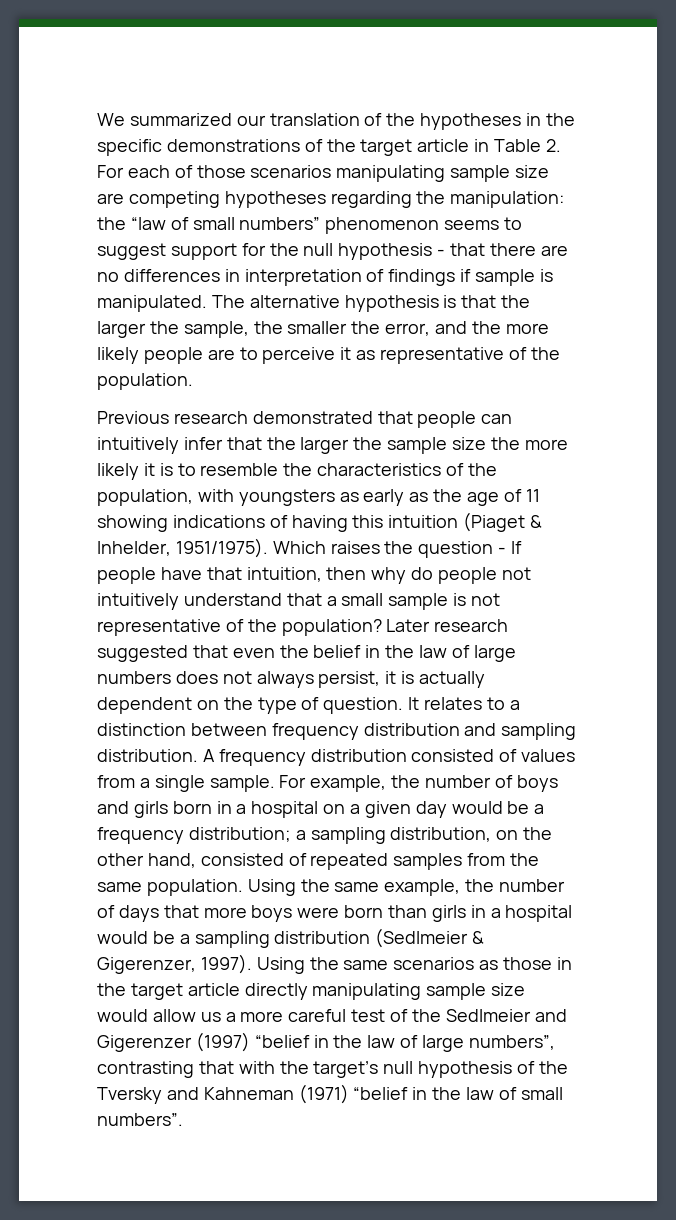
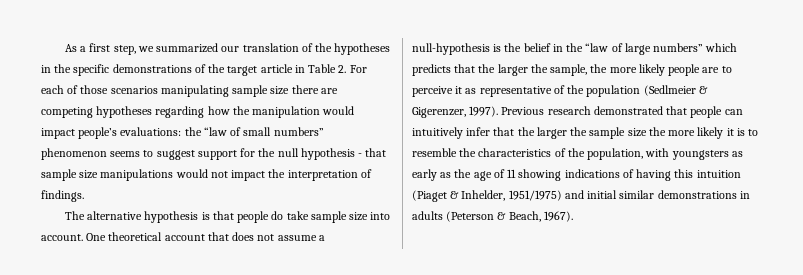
[97,113,125,126] We -> [64,43,154,55] As a first step, we
(550, 171) none -> [291,85,319,94] there
[416,191,565,208] the manipulation: -> [207,106,355,118] [41,127,182,139] how the manipulation would impact people’s evaluations:
[489,243,568,256] [97,269,553,286] [97,295,207,312] there are no differences in interpretation of findings if sample is manipulated. -> [41,169,372,181] [41,190,84,202] sample size manipulations would not impact the interpretation of findings. //
(497, 301) none -> [237,211,391,223] [41,232,325,241] [412,43,738,55] [412,64,476,76] people do take sample size into account. One theoretical account that does not assume a null-hypothesis is the belief in the “law of large numbers” which predicts that
[287,321,501,336] smaller the error, and the -> (608, 68) none
[97,373,193,390] population. // -> [586,85,708,97] [412,106,499,118] population (Sedlmeier & Gigerenzer, 1997).
[175,538,523,558] [97,567,531,584] [97,593,501,610] [97,619,509,636] [97,645,516,662] [97,671,486,688] [97,697,520,714] [97,723,577,740] [97,749,576,766] [97,775,558,792] [97,801,545,818] [97,827,553,844] [97,853,540,870] [97,879,566,896] [97,905,573,922] [97,928,485,948] [97,954,572,974] [97,983,526,1000] [97,1009,567,1022] [97,1032,555,1052] [97,1061,568,1078] [97,1084,563,1104] [97,1113,183,1126] 1951/1975). Which raises the question - If people have that intuition, then why do people not intuitively understand that a small sample is not representative of the population? Later research suggested that even the belief in the law of large numbers does not always persist, it is actually dependent on the type of question. It relates to a distinction between frequency distribution and sampling distribution. A frequency distribution consisted of values from a single sample. For example, the number of boys and girls born in a hospital on a given day would be a frequency distribution; a sampling distribution, on the other hand, consisted of repeated samples from the same population. Using the same example, the number of days that more boys were born than girls in a hospital would be a sampling distribution (Sedlmeier & Gigerenzer, 1997). Using the same scenarios as those in the target article directly manipulating sample size would allow us a more careful test of the Sedlmeier and Gigerenzer (1997) “belief in the law of large numbers”, contrasting that with the target’s null hypothesis of the Tversky and Kahneman (1971) “belief in the law of small numbers”. -> [508,190,750,201] [412,211,573,222] 1951/1975) and initial similar demonstrations in adults (Peterson & Beach, 1967).

